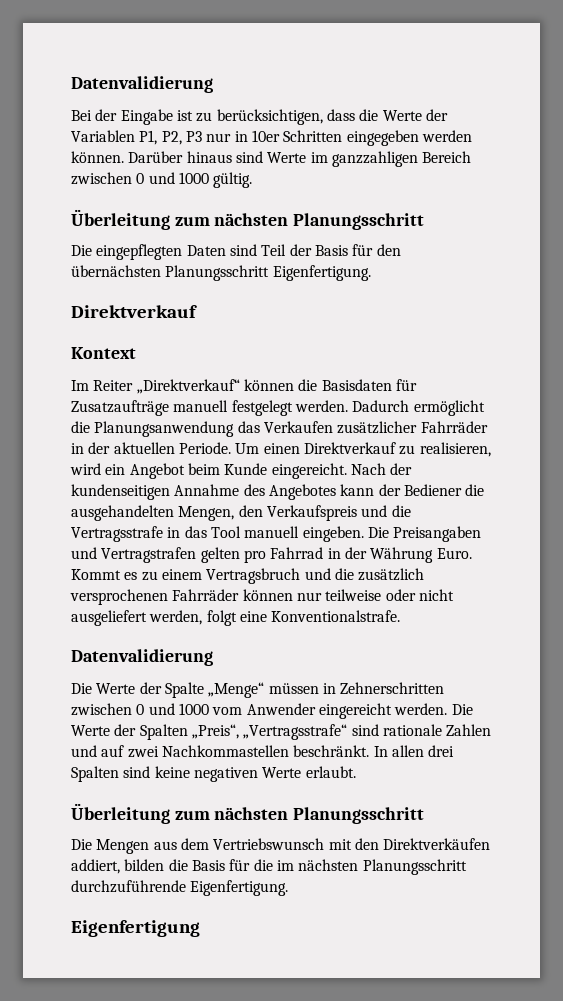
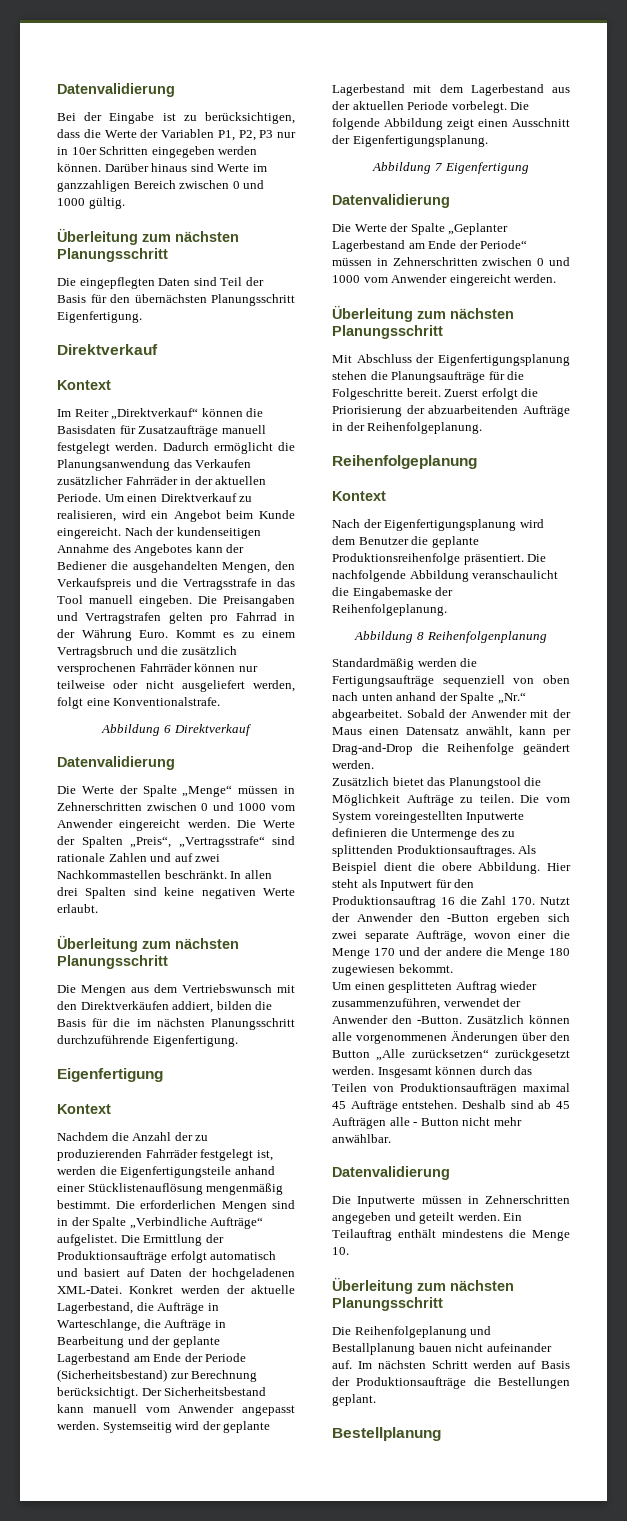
(401, 616) none -> [101,724,252,736] // Abbildung 6 Direktverkauf
(200, 928) none -> [57,1104,111,1114] [57,1132,209,1141] [57,1149,273,1161] [57,1166,275,1178] [57,1183,284,1195] [57,1200,295,1212] [57,1217,264,1229] [57,1234,224,1246] [57,1251,277,1263] [57,1268,295,1280] [57,1285,295,1294] [57,1302,219,1314] [57,1319,226,1331] [57,1336,220,1348] [57,1353,247,1365] [57,1369,258,1382] [57,1387,267,1399] [57,1404,295,1416] [57,1421,271,1433] [332,84,570,96] [332,101,530,113] [332,118,570,130] [332,135,488,147] [372,162,529,174] [332,194,450,208] [332,223,509,235] [332,240,528,252] [332,257,570,266] [332,274,557,286] [332,305,514,322] [332,325,443,339] [332,354,570,366] [332,371,525,383] [332,388,539,400] [332,405,570,417] [332,422,483,434] [332,455,477,469] [332,491,386,501] [332,519,544,531] [332,536,479,548] [332,553,547,565] [332,570,559,582] [332,587,454,599] [332,604,447,616] [354,631,547,643] [332,658,478,670] [332,675,570,687] [332,692,526,704] [332,709,571,721] [332,726,571,738] [332,743,570,755] [332,760,374,769] [332,777,542,789] [332,794,570,806] [332,811,525,823] [332,828,516,840] [332,845,537,857] [332,862,571,874] [332,879,475,891] [332,896,570,908] [332,913,570,925] [332,930,570,942] [332,947,570,959] [332,964,453,976] [332,981,538,993] [332,998,522,1010] [332,1015,570,1024] [332,1031,570,1044] [332,1049,570,1061] [332,1066,533,1078] [332,1083,570,1095] [332,1100,570,1112] [332,1117,522,1129] [332,1134,391,1143] [332,1166,450,1180] [332,1195,570,1207] [332,1212,523,1224] [332,1229,570,1241] [332,1247,349,1255] [332,1277,514,1294] [332,1297,443,1311] [332,1326,492,1338] [332,1343,552,1355] [332,1360,570,1369] [332,1377,570,1389] [332,1394,376,1406] [332,1427,441,1441] // Kontext // Nachdem die Anzahl der zu produzierenden Fahrräder festgelegt ist, werden die Eigenfertigungsteile anhand einer Stücklistenauflösung mengenmäßig bestimmt. Die erforderlichen Mengen sind in der Spalte „Verbindliche Aufträge“ aufgelistet. Die Ermittlung der Produktionsaufträge erfolgt automatisch und basiert auf Daten der hochgeladenen XML-Datei. Konkret werden der aktuelle Lagerbestand, die Aufträge in Warteschlange, die Aufträge in Bearbeitung und der geplante Lagerbestand am Ende der Periode (Sicherheitsbestand) zur Berechnung berücksichtigt. Der Sicherheitsbestand kann manuell vom Anwender angepasst werden. Systemseitig wird der geplante Lagerbestand mit dem Lagerbestand aus der aktuellen Periode vorbelegt. Die folgende Abbildung zeigt einen Ausschnitt der Eigenfertigungsplanung. // Abbildung 7 Eigenfertigung // Datenvalidierung // Die Werte der Spalte „Geplanter Lagerbestand am Ende der Periode“ müssen in Zehnerschritten zwischen 0 und 1000 vom Anwender eingereicht werden. // Überleitung zum nächsten Planungsschritt // Mit Abschluss der Eigenfertigungsplanung stehen die Planungsaufträge für die Folgeschritte bereit. Zuerst erfolgt die Priorisierung der abzuarbeitenden Aufträge in der Reihenfolgeplanung. // Reihenfolgeplanung // Kontext // Nach der Eigenfertigungsplanung wird dem Benutzer die geplante Produktionsreihenfolge präsentiert. Die nachfolgende Abbildung veranschaulicht die Eingabemaske der Reihenfolgeplanung. // Abbildung 8 Reihenfolgenplanung // Standardmäßig werden die Fertigungsaufträge sequenziell von oben nach unten anhand der Spalte „Nr.“ abgearbeitet. Sobald der Anwender mit der Maus einen Datensatz anwählt, kann per Drag-and-Drop die Reihenfolge geändert werden. // Zusätzlich bietet das Planungstool die Möglichkeit Aufträge zu teilen. Die vom System voreingestellten Inputwerte definieren die Untermenge des zu splittenden Produktionsauftrages. Als Beispiel dient die obere Abbildung. Hier steht als Inputwert für den Produktionsauftrag 16 die Zahl 170. Nutzt der Anwender den -Button ergeben sich zwei separate Aufträge, wovon einer die Menge 170 und der andere die Menge 180 zugewiesen bekommt. // Um einen gesplitteten Auftrag wieder zusammenzuführen, verwendet der Anwender den -Button. Zusätzlich können alle vorgenommenen Änderungen über den Button „Alle zurücksetzen“ zurückgesetzt werden. Insgesamt können durch das Teilen von Produktionsaufträgen maximal 45 Aufträge entstehen. Deshalb sind ab 45 Aufträgen alle - Button nicht mehr anwählbar. // Datenvalidierung // Die Inputwerte müssen in Zehnerschritten angegeben und geteilt werden. Ein Teilauftrag enthält mindestens die Menge 10. // Überleitung zum nächsten Planungsschritt // Die Reihenfolgeplanung und Bestallplanung bauen nicht aufeinander auf. Im nächsten Schritt werden auf Basis der Produktionsaufträge die Bestellungen geplant. // Bestellplanung

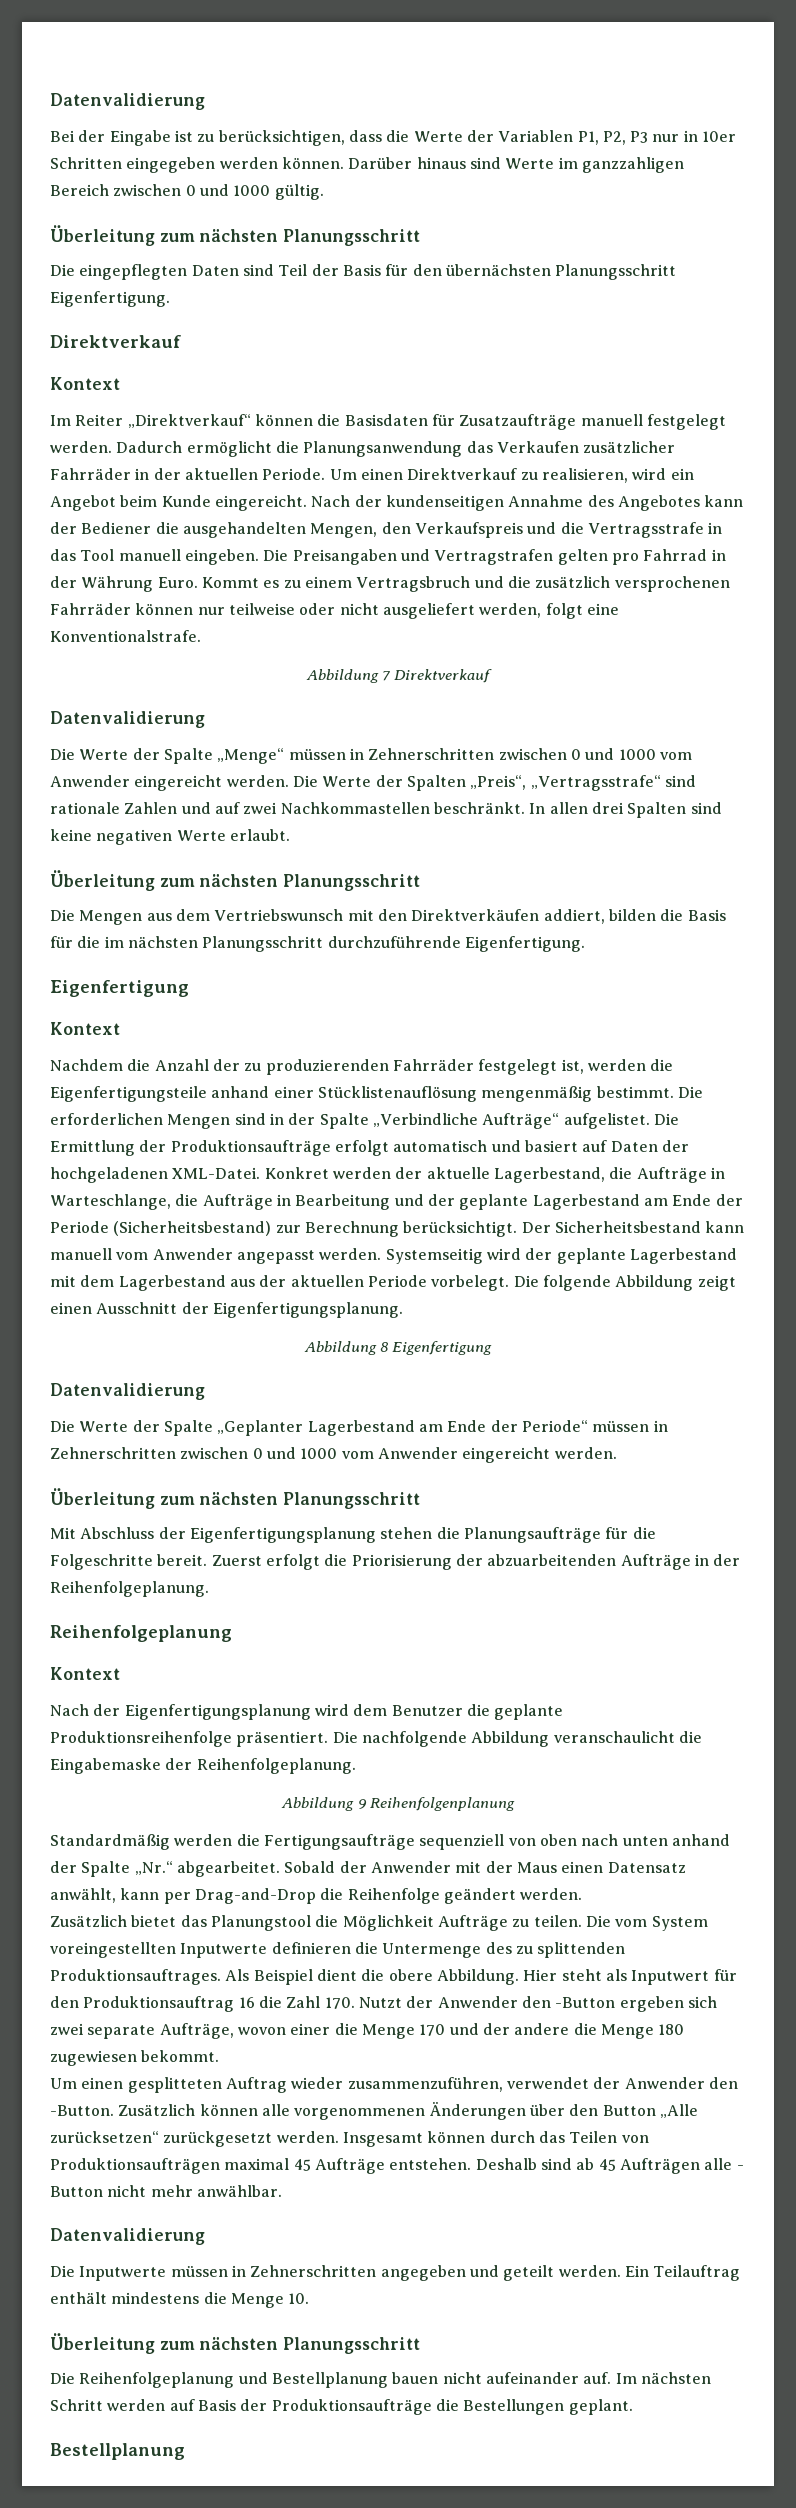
[164,725,171,733] 6 -> [382,671,391,681] 7
[435,163,442,171] 7 -> [380,1342,388,1352] 8
[417,632,424,640] 8 -> [357,1799,367,1809] 9
[332,1343,415,1355] Bestallplanung -> [271,2372,388,2388] Bestellplanung

